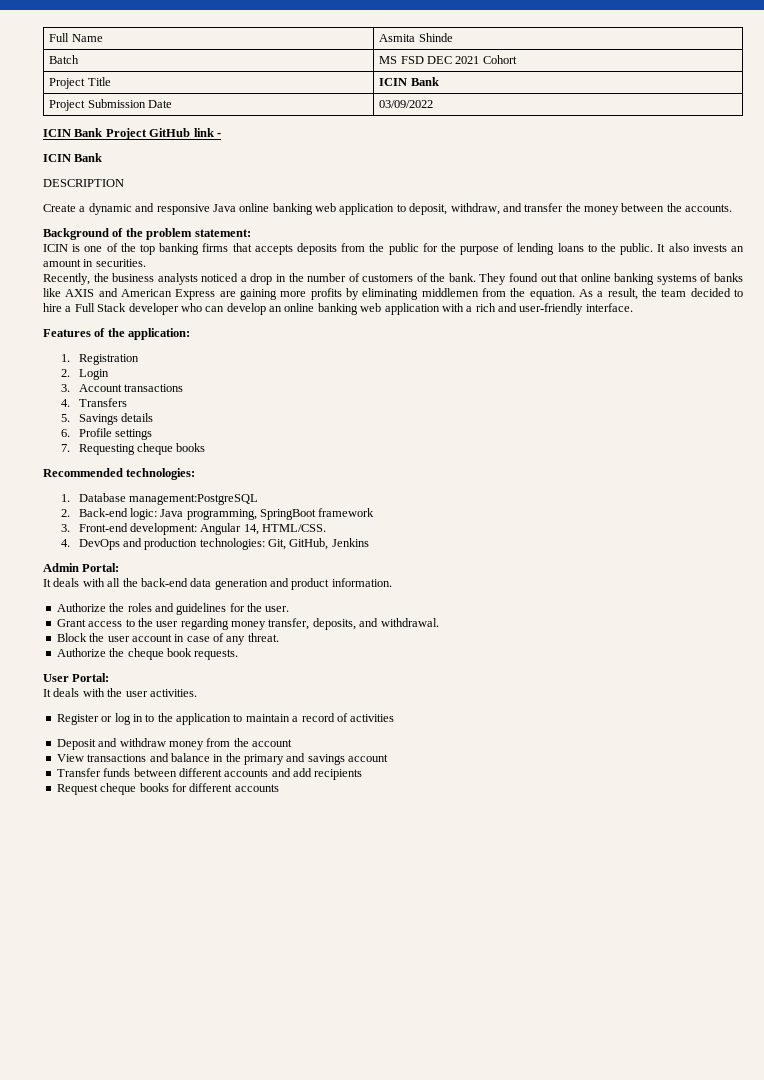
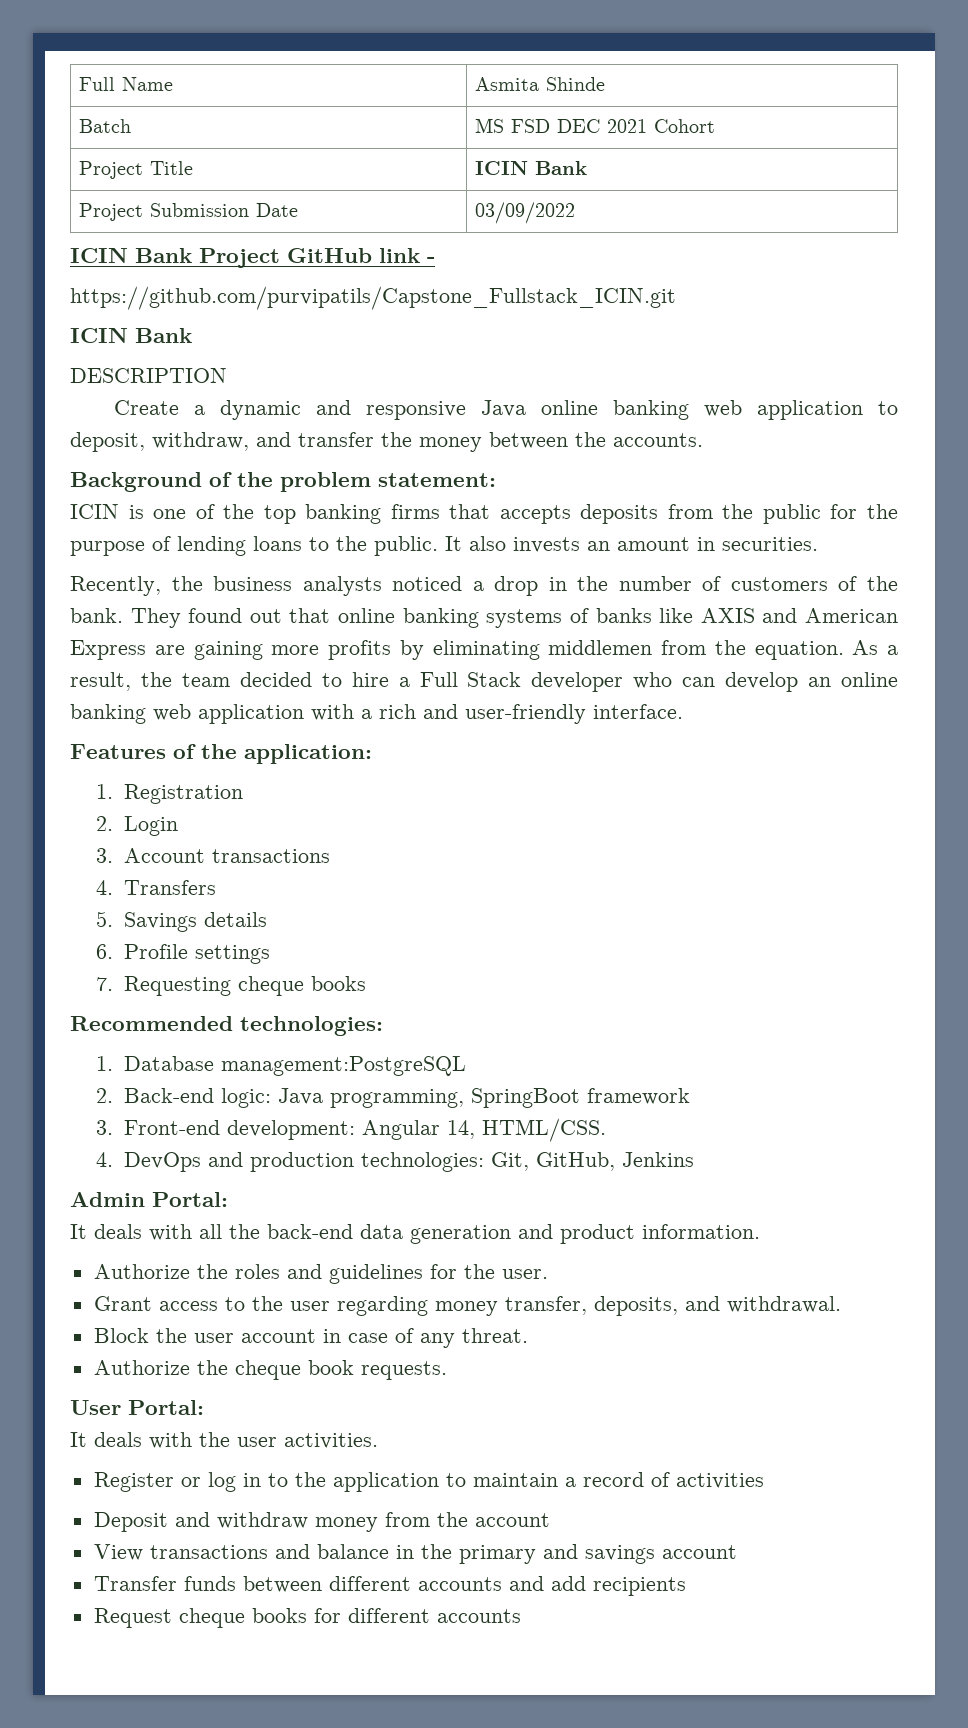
(221, 135) none -> [70,286,676,310] // https://github.com/purvipatils/Capstone_Fullstack_ICIN.git

